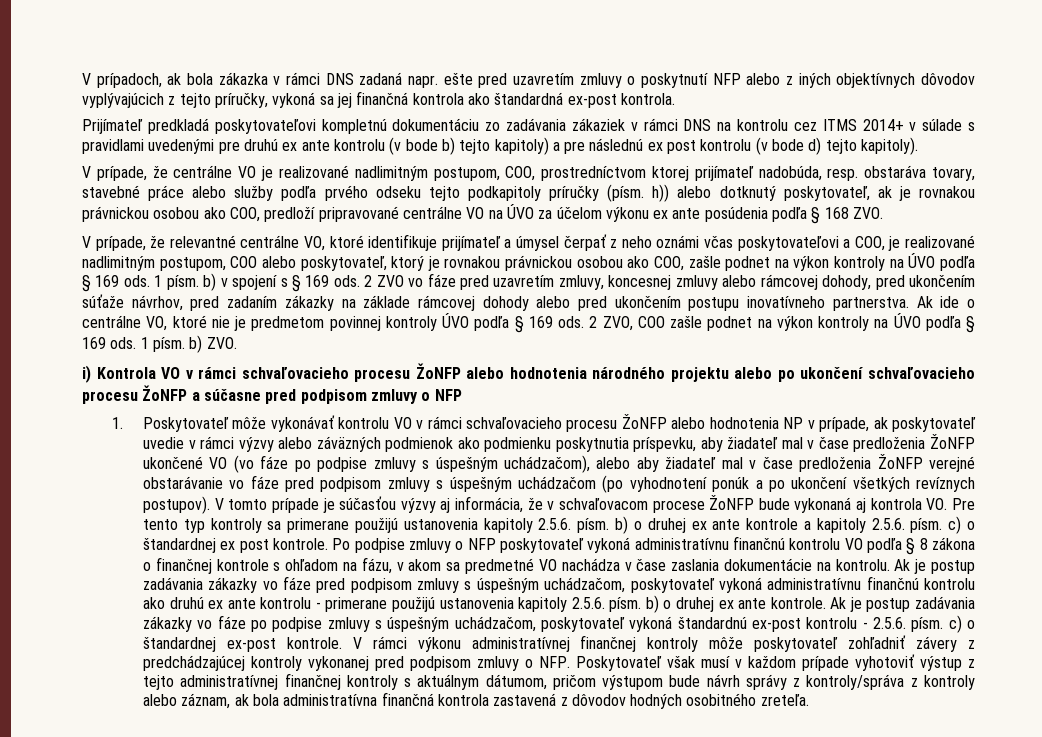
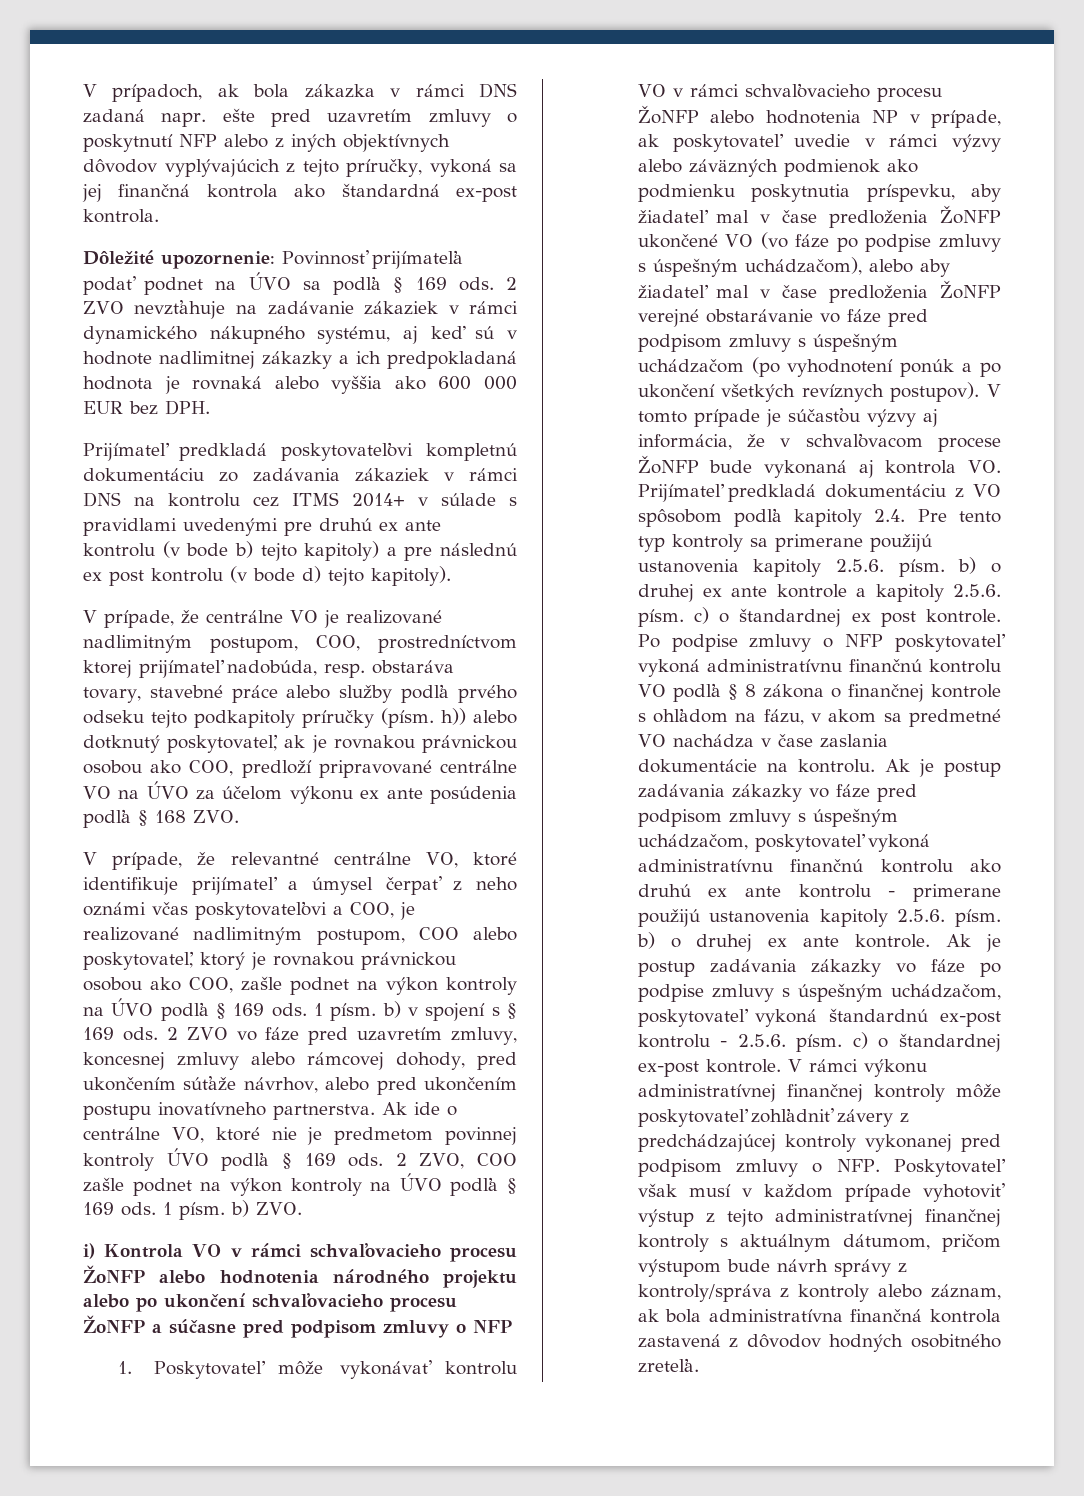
(675, 99) none -> [83,250,463,269] [83,272,517,295] [83,300,518,319] [83,325,518,344] [83,351,517,369] [83,375,517,394] [83,400,210,415] // Dôležité upozornenie: Povinnosť prijímateľa podať podnet na ÚVO sa podľa § 169 ods. 2 ZVO nevzťahuje na zadávanie zákaziek v rámci dynamického nákupného systému, aj keď sú v hodnote nadlimitnej zákazky a ich predpokladaná hodnota je rovnaká alebo vyššia ako 600 000 EUR bez DPH.
[190,295,529,311] pred zadaním zákazky na základe rámcovej dohody -> (318, 1085) none
(948, 504) none -> [637,483,1002,502] [637,508,906,527] Prijímateľ predkladá dokumentáciu z VO spôsobom podľa kapitoly 2.4.

